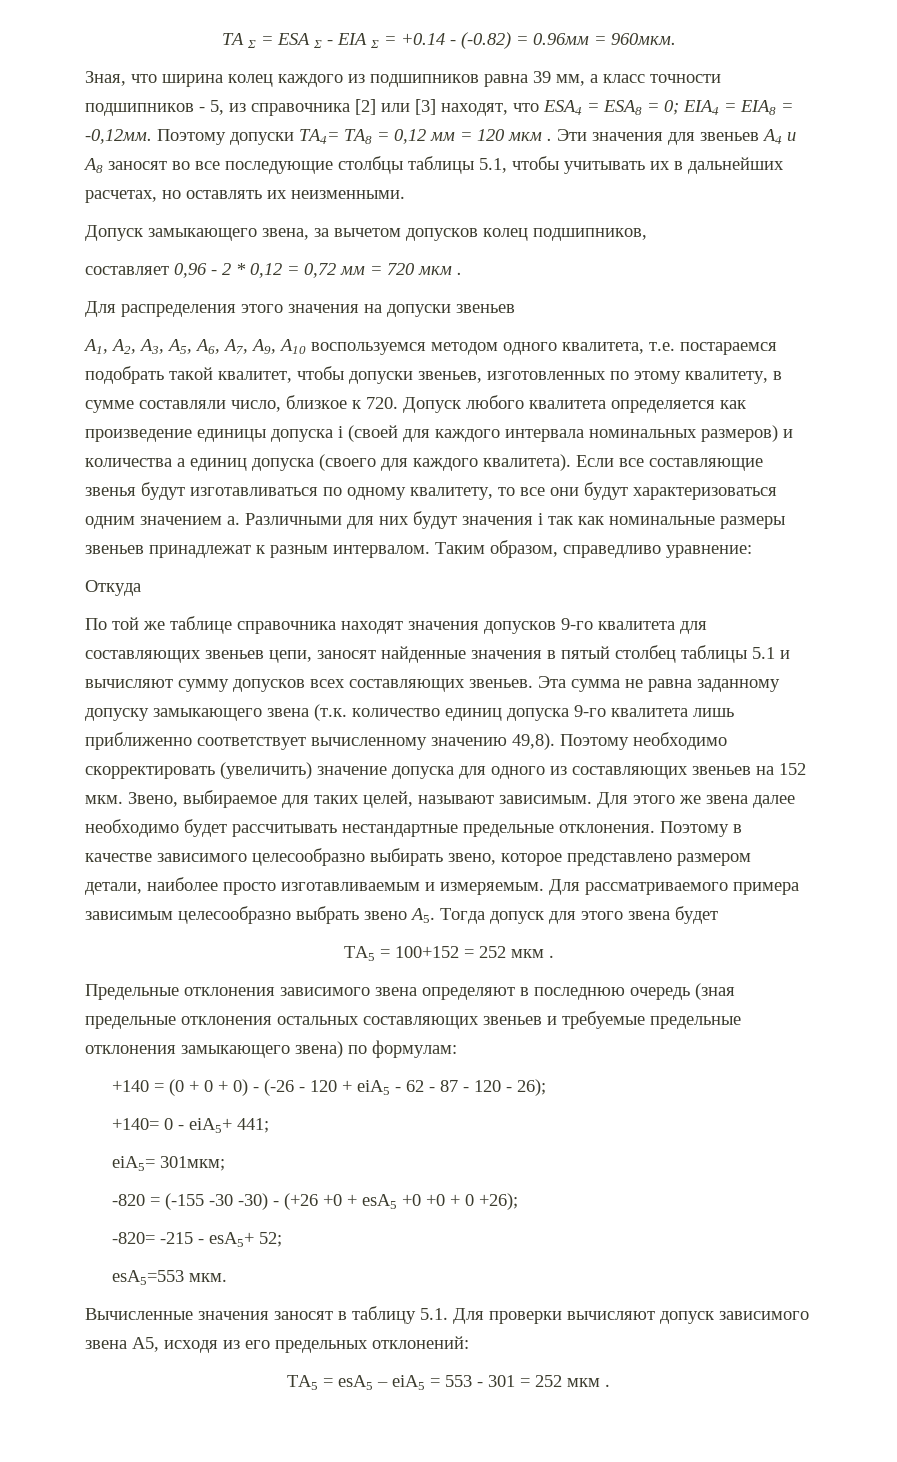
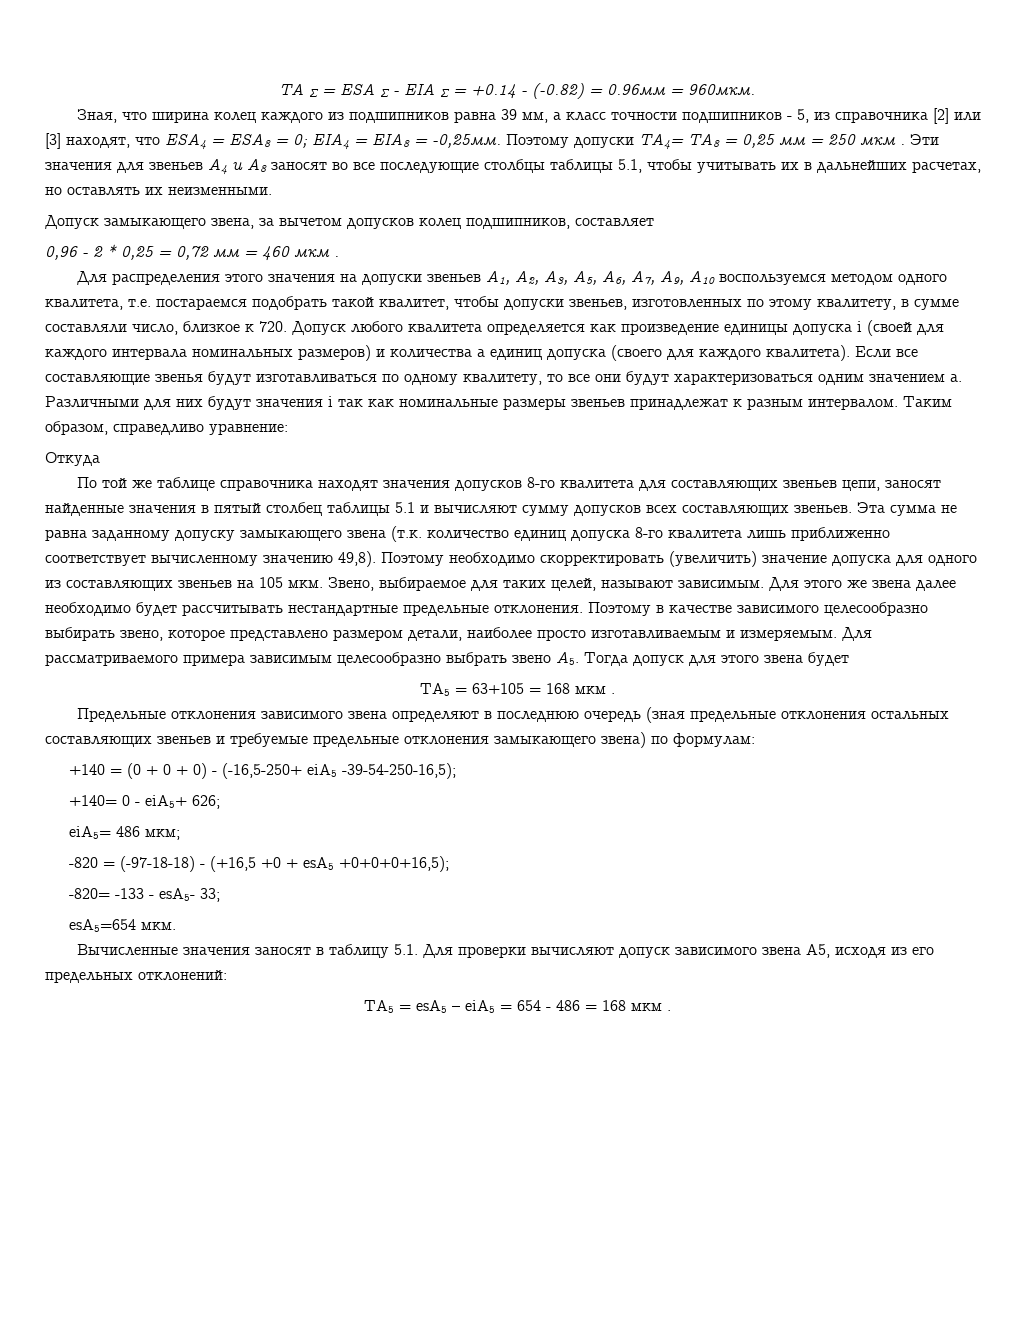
[85,129,152,144] -0,12мм. -> [432,134,501,148] -0,25мм.
[394,129,505,144] 0,12 мм = 120 -> [742,134,856,148] 0,25 мм = 250
[85,266,169,275] // составляет -> [575,218,654,227] составляет //
[250,263,282,278] 0,12 -> [121,246,154,260] 0,25
[387,263,415,275] 720 -> [262,246,290,261] 460
(515, 308) // -> (482, 278) none
[561,618,593,630] 9-го -> [527,477,556,488] 8-го
[574,705,606,717] 9-го -> [635,527,663,538] 8-го
[779,763,806,775] 152 -> [259,577,283,588] 105
[394,946,506,958] 100+152 = 252 -> [471,683,570,694] 63+105 = 168
[264,1079,547,1096] (-26 - 120 + eiA5 - 62 - 87 - 120 - 26); -> [222,763,457,779] (-16,5-250+ eiA5 -39-54-250-16,5);
[237,1118,270,1133] 441; -> [192,795,221,809] 626;
[160,1156,226,1171] 301мкм; -> [116,826,181,840] 486 мкм;
[165,1193,519,1210] [112,1232,283,1247] [112,1270,185,1285] (-155 -30 -30) - (+26 +0 + esA5 +0 +0 + 0 +26); // -820= -215 - esA5+ 52; // esA5=553 -> [120,856,450,872] [69,888,221,902] [69,919,137,932] (-97-18-18) - (+16,5 +0 + esA5 +0+0+0+16,5); // -820= -133 - esA5- 33; // esA5=654
[445,1375,562,1387] 553 - 301 = 252 -> [516,1000,626,1011] 654 - 486 = 168

